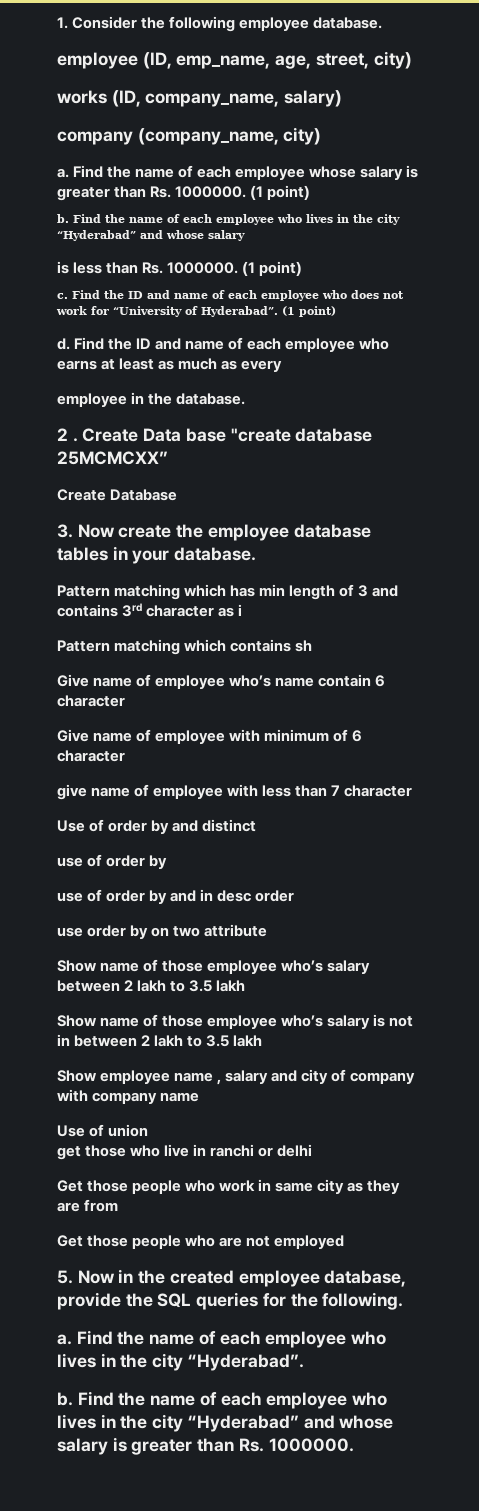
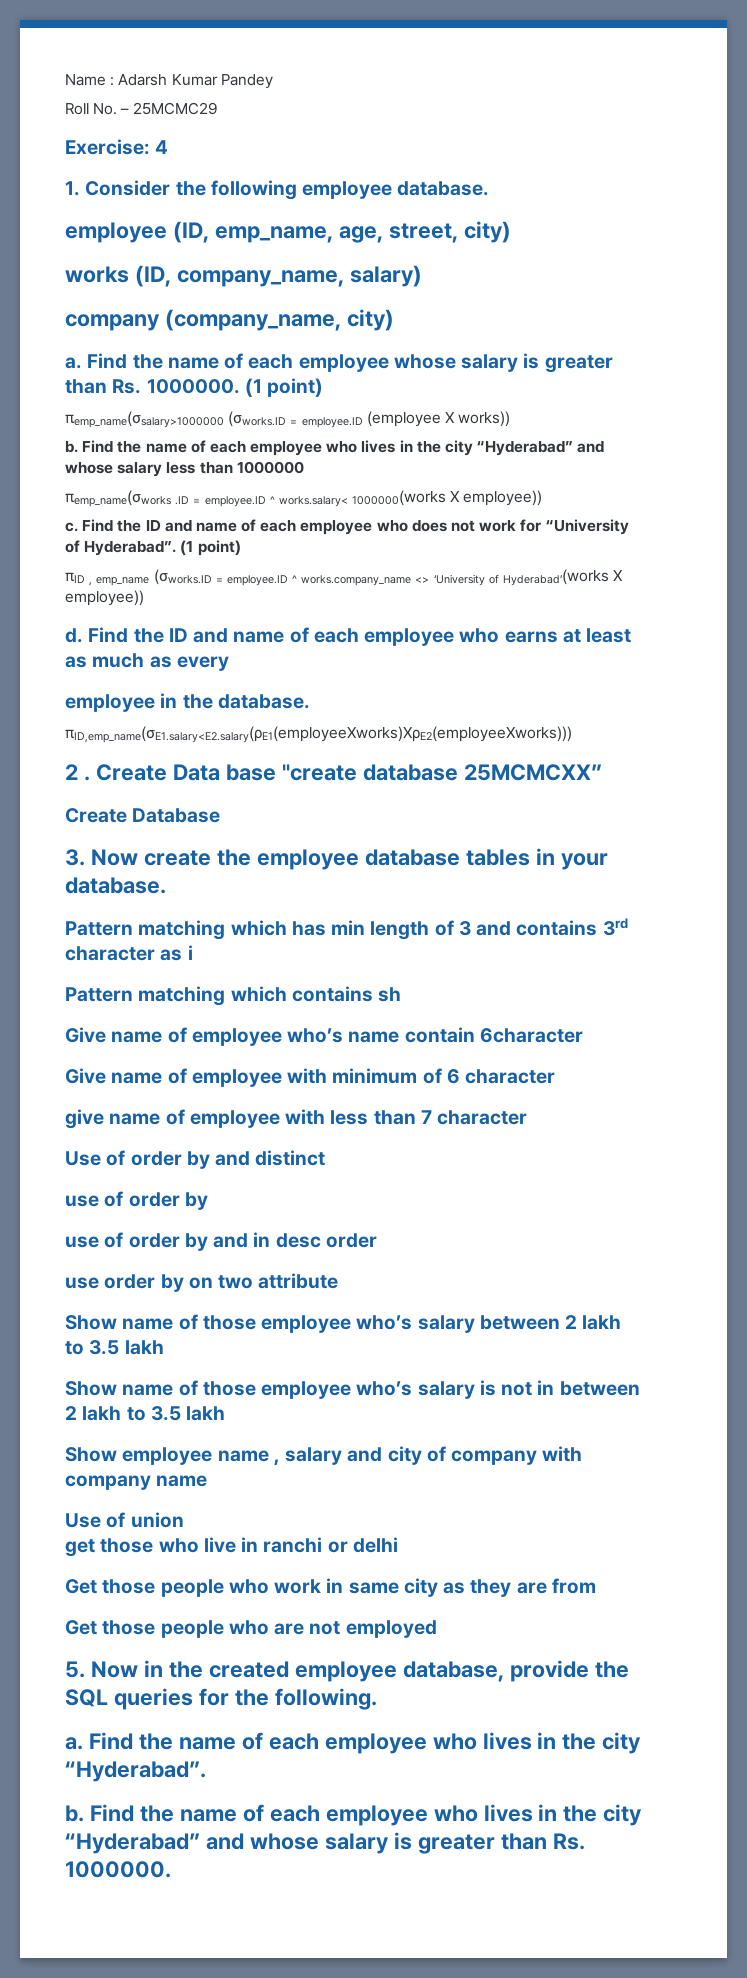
(57, 23) none -> [65,74,273,89] [65,102,218,115] [65,139,169,155] Name : Adarsh Kumar Pandey // Roll No. – 25MCMC29 // Exercise: 4 //
(311, 192) none -> [65,411,511,428] // πemp_name(σsalary>1000000 (σworks.ID = employee.ID (employee X works))
[57,261,303,276] // is less than Rs. 1000000. (1 point) -> [166,461,304,474] [65,490,543,507] less than 1000000 // πemp_name(σworks .ID = employee.ID ^ works.salary< 1000000(works X employee))
(336, 311) none -> [65,569,624,586] [65,590,144,606] // πID , emp_name (σworks.ID = employee.ID ^ works.company_name <> ‘University of Hyderabad’(works X employee))
(246, 399) none -> [65,726,572,743] // πID,emp_name(σE1.salary<E2.salary(ρE1(employeeXworks)XρE2(employeeXworks)))
[375,675,386,687] [57,695,125,707] 6 character -> [479,1028,583,1043] 6character

